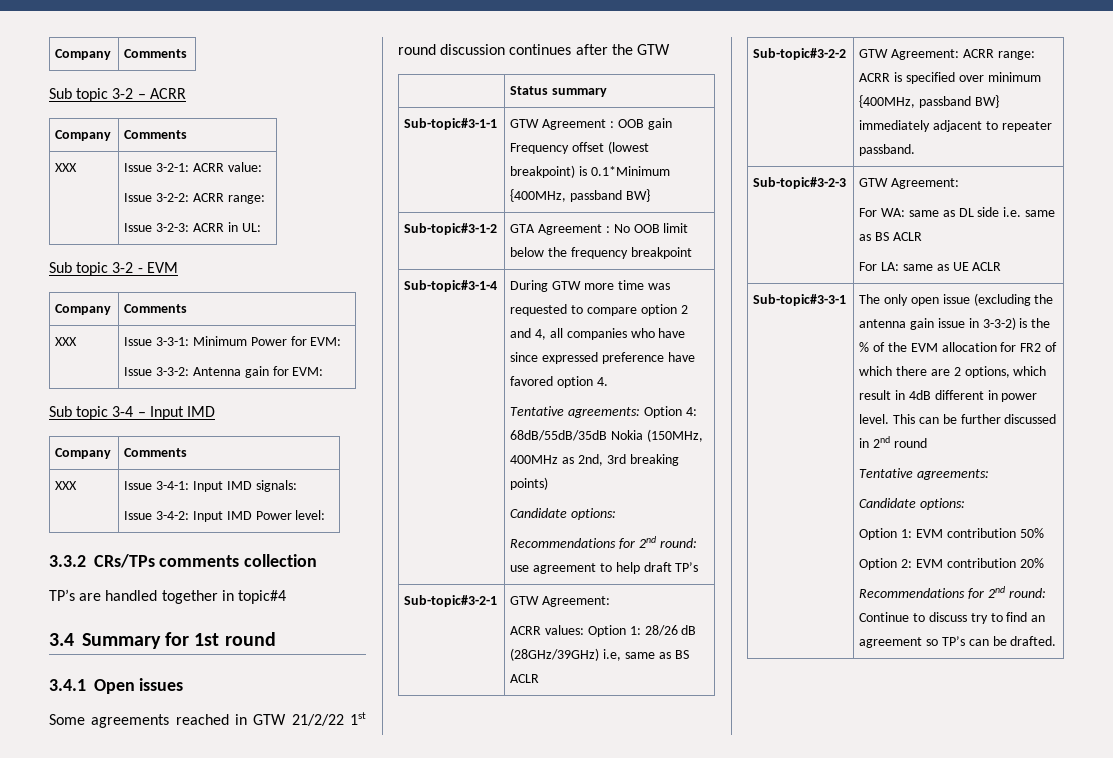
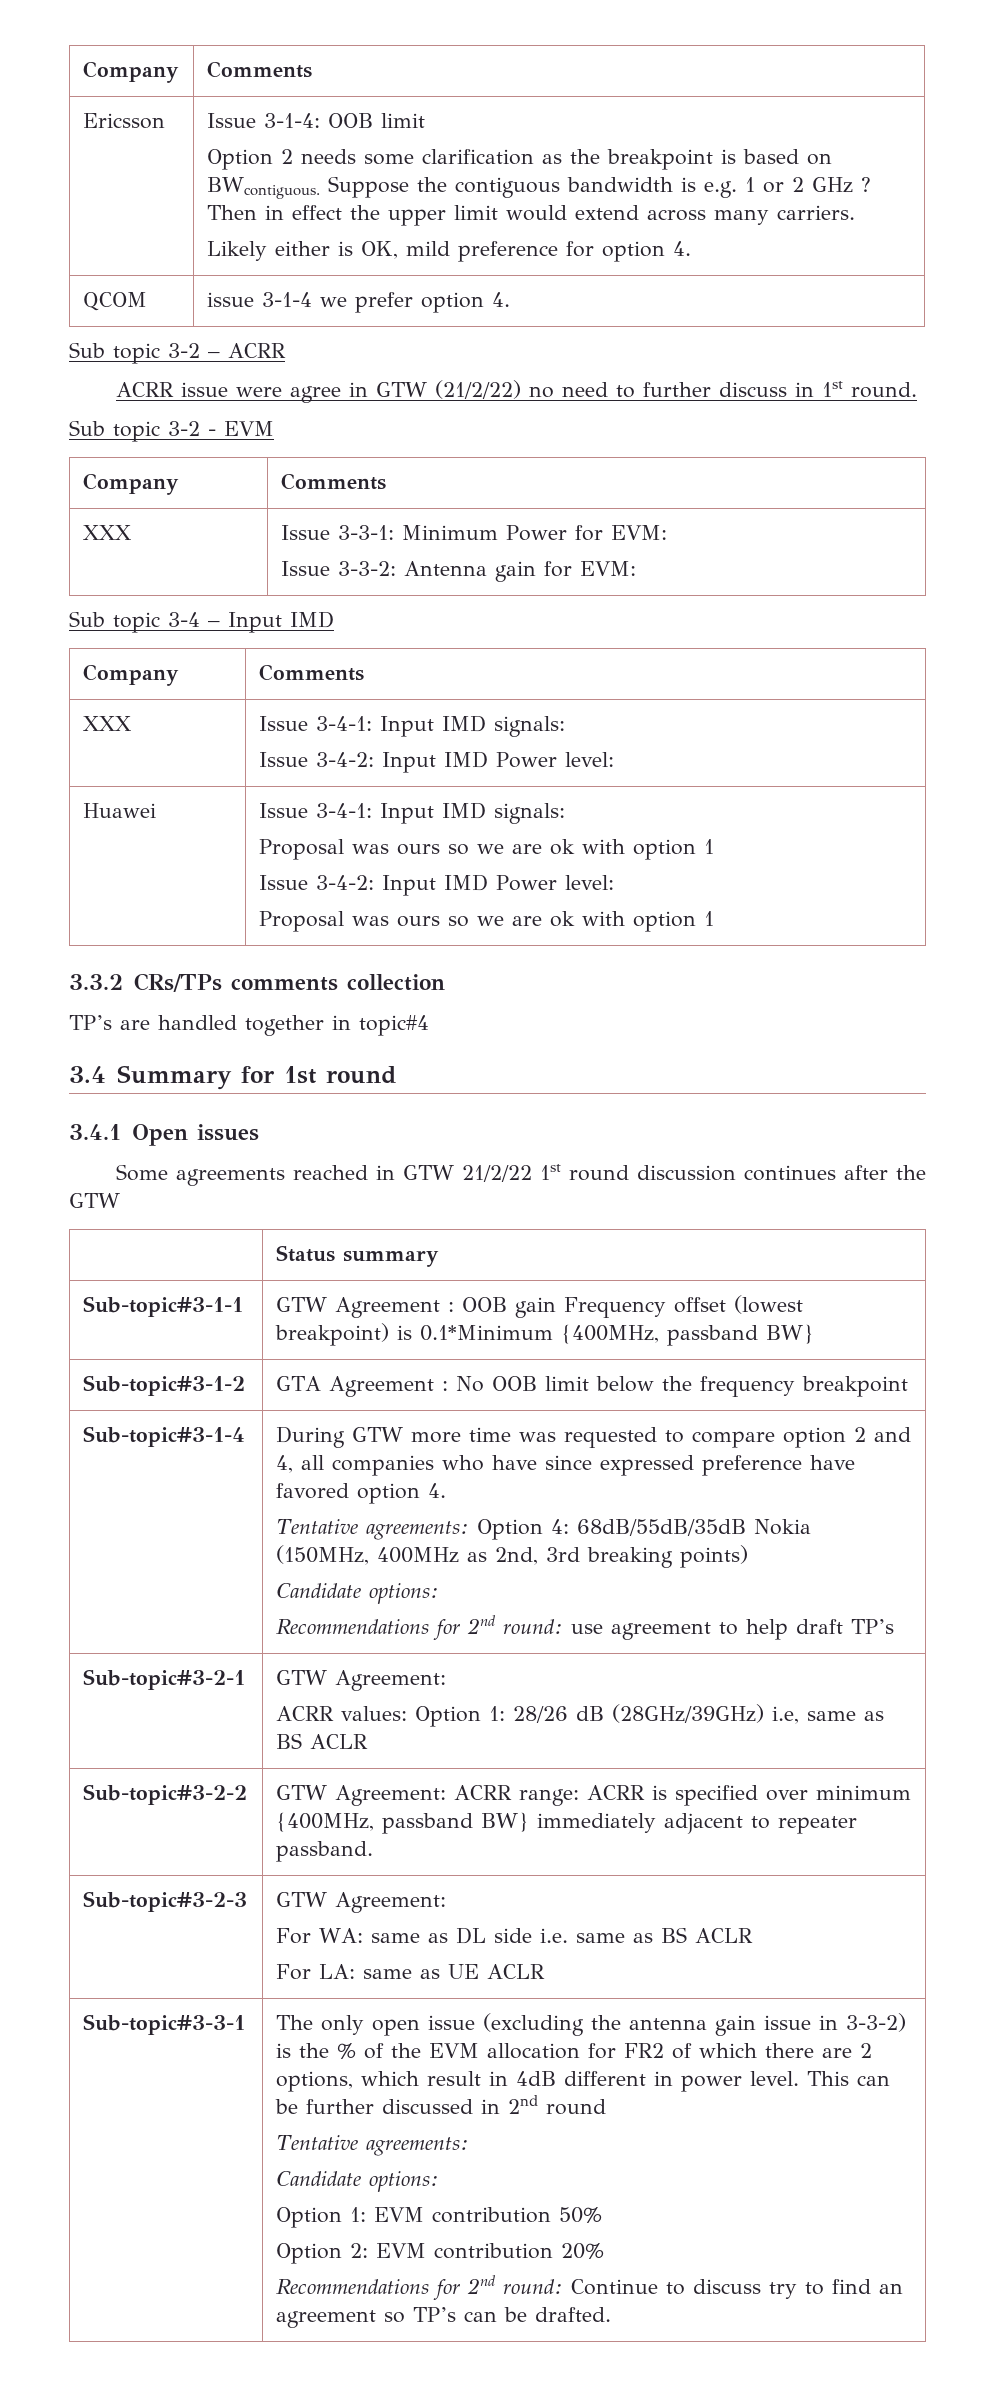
[55,49,112,60] [124,49,188,58] Company | Comments -> [83,61,180,83] [207,61,313,78] [83,113,166,129] [207,113,426,128] [207,149,833,170] [207,176,872,199] [207,205,856,226] [207,241,692,262] [83,292,148,311] [207,292,511,313] Company | Comments // Ericsson | Issue 3-1-4: OOB limit // Option 2 needs some clarification as the breakpoint is based on BWcontiguous. Suppose the contiguous bandwidth is e.g. 1 or 2 GHz ? Then in effect the upper limit would extend across many carriers. // Likely either is OK, mild preference for option 4. // QCOM | issue 3-1-4 we prefer option 4.
[55,130,112,141] [124,130,188,139] [55,163,78,172] [124,162,262,172] [124,193,265,204] [124,222,261,232] // Company | Comments // XXX | Issue 3-2-1: ACRR value: // Issue 3-2-2: ACRR range: // Issue 3-2-3: ACRR in UL: -> [115,380,917,403] // ACRR issue were agree in GTW (21/2/22) no need to further discuss in 1st round.
(326, 515) none -> [83,803,157,818] [259,802,566,824] [259,839,715,860] [259,874,615,896] [259,911,715,932] // Huawei | Issue 3-4-1: Input IMD signals: // Proposal was ours so we are ok with option 1 // Issue 3-4-2: Input IMD Power level: // Proposal was ours so we are ok with option 1

